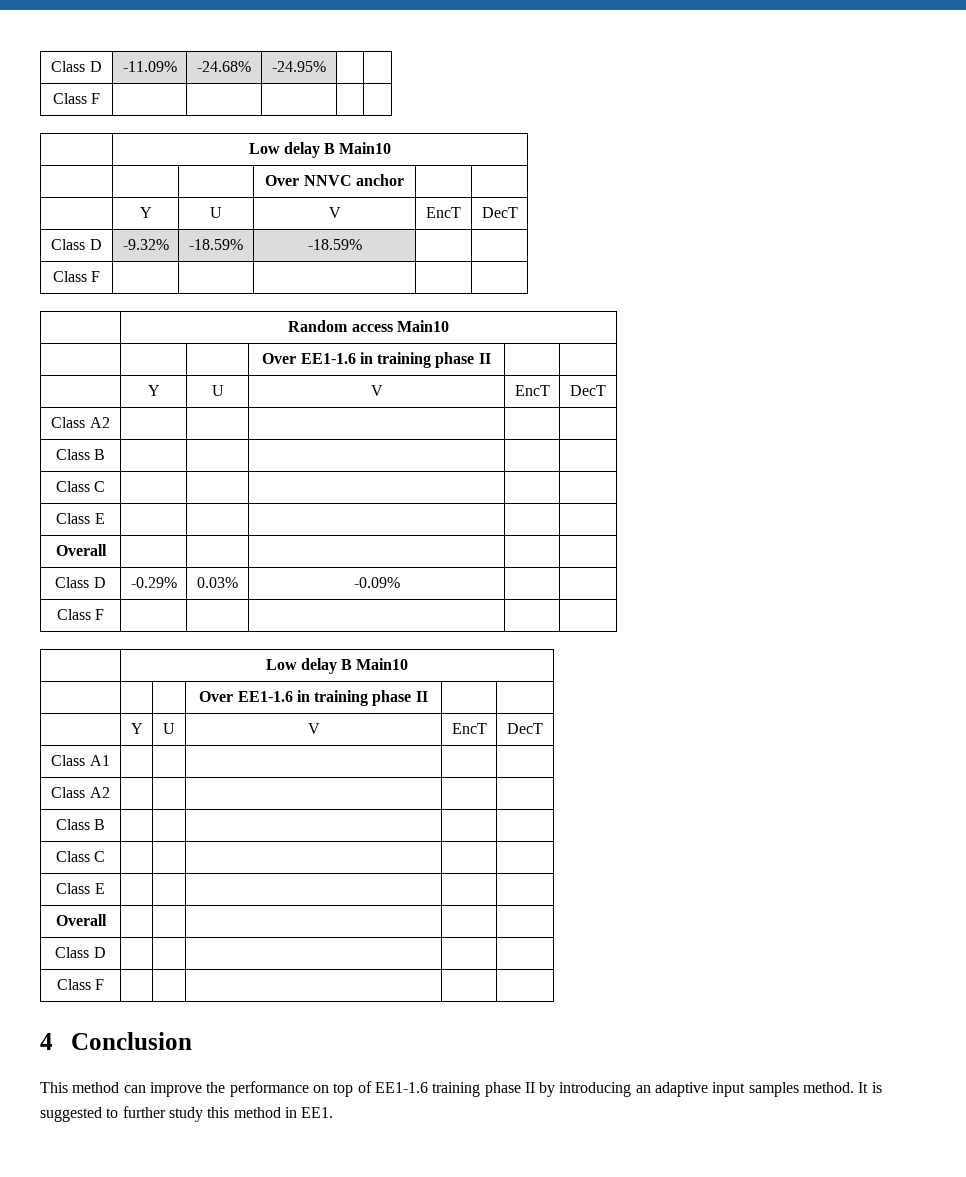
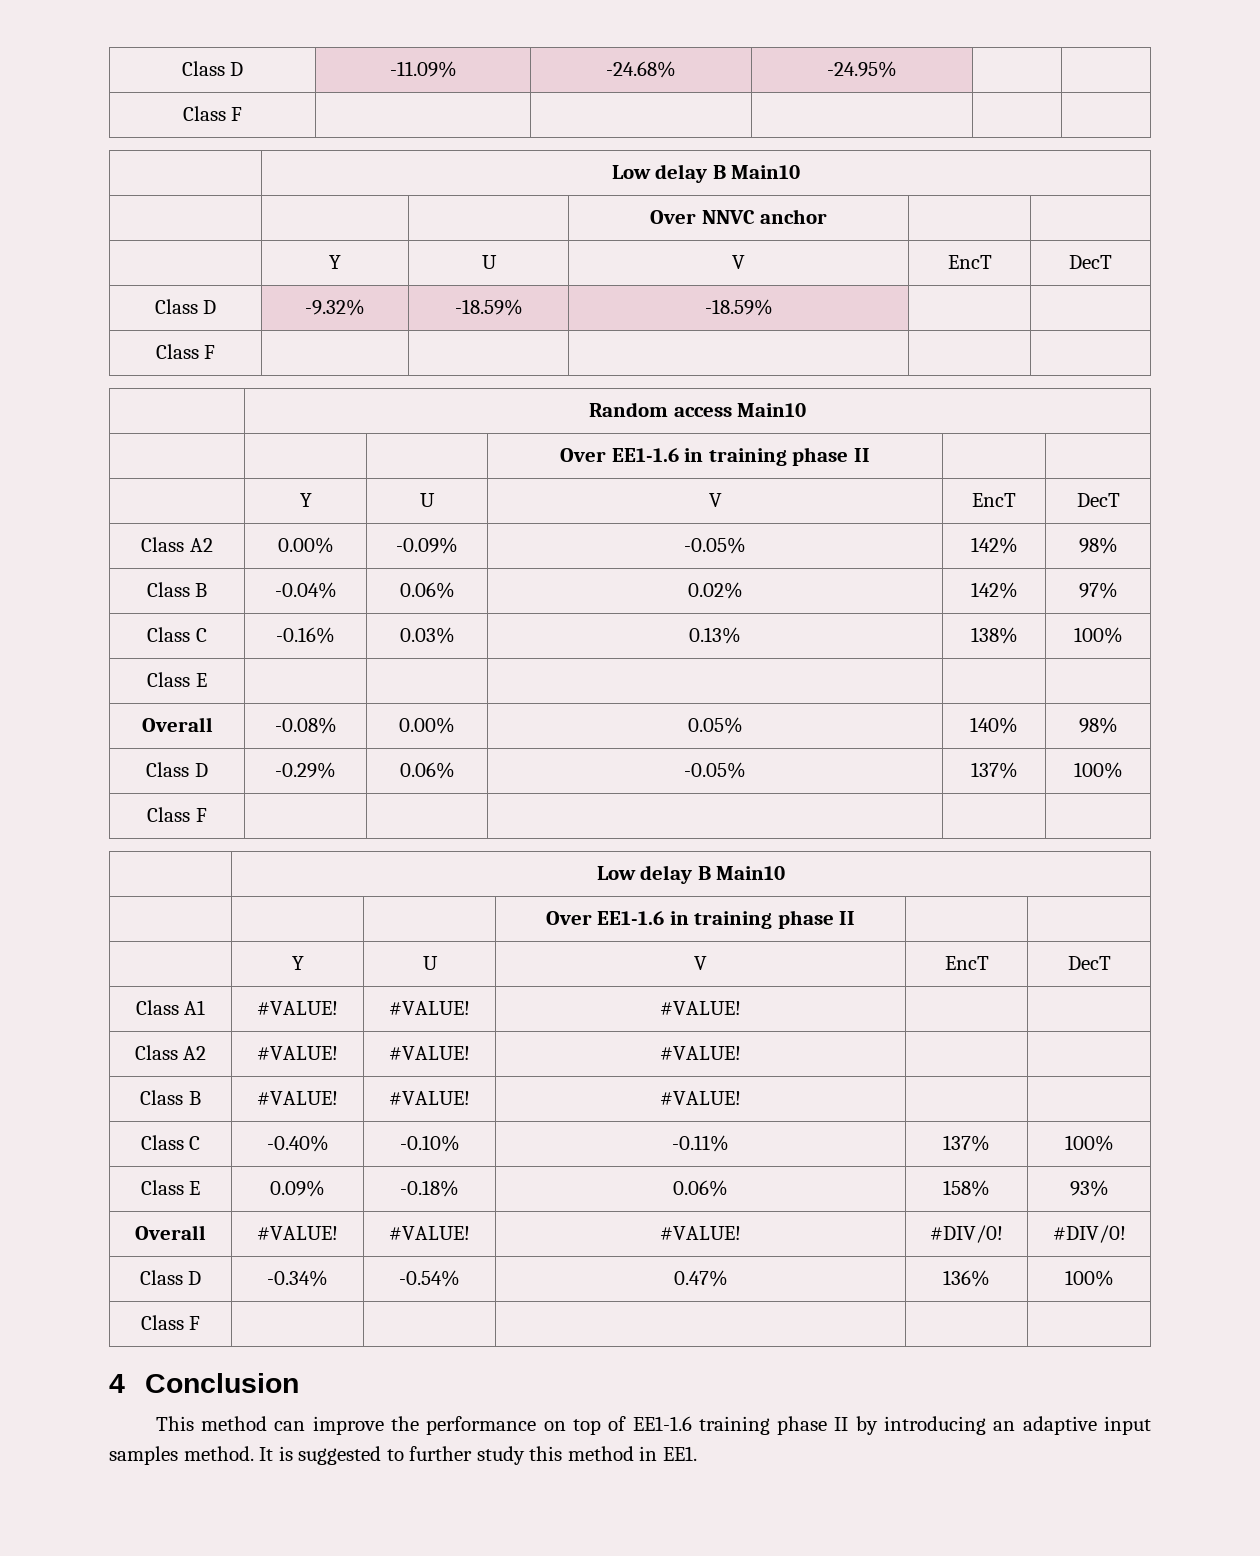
[55,449,106,460] [55,481,106,492] [56,513,105,524] [55,544,107,556] | | | | // Class B | | | | | // Class C | | | | | // Class E | | | | | // Overall | | | | | -> [277,537,334,554] [396,537,458,554] [684,537,746,554] [970,537,1018,554] [1078,537,1118,554] [146,582,208,597] [274,582,337,599] [399,582,455,599] [687,582,743,599] [970,582,1018,599] [1078,582,1118,599] [147,627,207,642] [276,627,335,644] [399,627,455,644] [689,627,741,644] [970,627,1018,644] [1073,627,1123,644] [147,672,207,687] [141,717,213,732] [274,717,337,734] [399,717,455,734] [687,717,743,734] [970,717,1018,734] [1078,717,1118,734] 0.00% | -0.09% | -0.05% | 142% | 98% // Class B | -0.04% | 0.06% | 0.02% | 142% | 97% // Class C | -0.16% | 0.03% | 0.13% | 138% | 100% // Class E | | | | | // Overall | -0.08% | 0.00% | 0.05% | 140% | 98%
[197,577,238,588] [353,577,400,588] 0.03% | -0.09% | | -> [399,762,455,779] [684,762,746,779] [970,762,1018,779] [1073,762,1123,779] 0.06% | -0.05% | 137% | 100%
[51,787,110,798] [55,819,106,830] [55,851,106,862] [56,883,105,894] [55,914,107,926] [55,947,106,958] | | | | // Class A2 | | | | | // Class B | | | | | // Class C | | | | | // Class E | | | | | // Overall | | | | | // Class D | | | | | -> [257,1001,338,1015] [389,1001,470,1015] [660,1001,741,1015] [134,1045,207,1060] [257,1046,338,1060] [389,1046,470,1060] [660,1046,741,1060] [140,1090,201,1105] [257,1091,338,1105] [389,1091,470,1105] [660,1091,741,1105] [140,1135,201,1150] [266,1135,329,1152] [399,1135,460,1152] [672,1135,729,1152] [943,1135,990,1152] [1064,1135,1114,1152] [140,1180,201,1195] [270,1180,325,1197] [400,1180,459,1197] [673,1180,728,1197] [943,1180,990,1197] [1069,1180,1109,1197] [135,1225,206,1240] [257,1226,338,1240] [389,1226,470,1240] [660,1226,741,1240] [930,1225,1003,1243] [1052,1225,1126,1243] [139,1270,202,1285] [267,1270,328,1287] [399,1270,460,1287] [673,1270,728,1287] [943,1270,990,1287] [1064,1270,1114,1287] #VALUE! | #VALUE! | #VALUE! | | // Class A2 | #VALUE! | #VALUE! | #VALUE! | | // Class B | #VALUE! | #VALUE! | #VALUE! | | // Class C | -0.40% | -0.10% | -0.11% | 137% | 100% // Class E | 0.09% | -0.18% | 0.06% | 158% | 93% // Overall | #VALUE! | #VALUE! | #VALUE! | #DIV/0! | #DIV/0! // Class D | -0.34% | -0.54% | 0.47% | 136% | 100%

